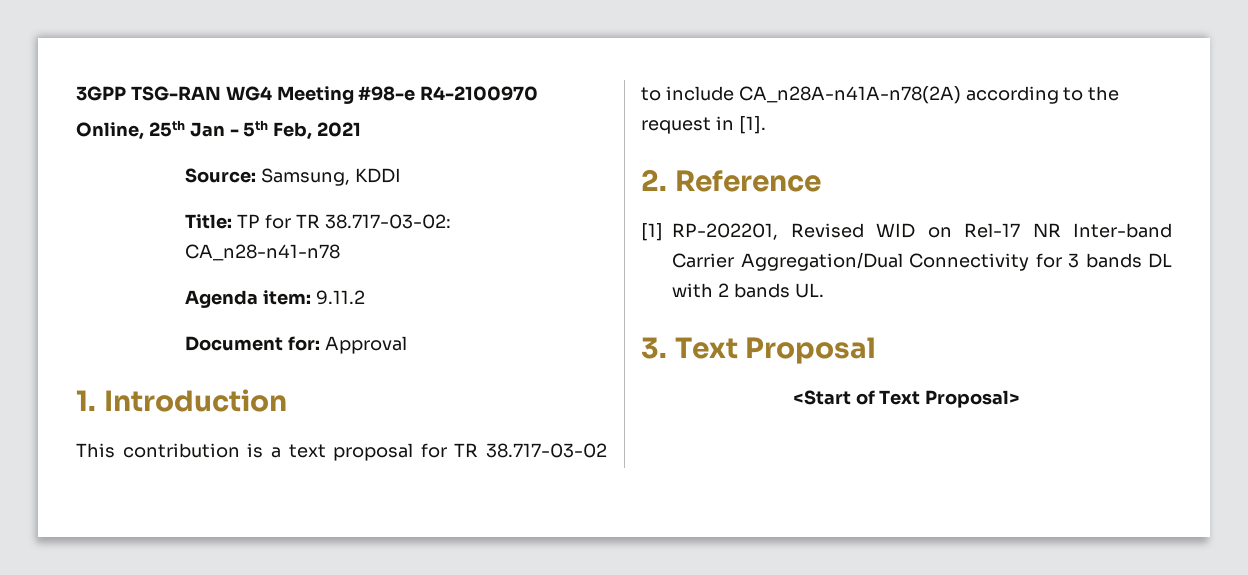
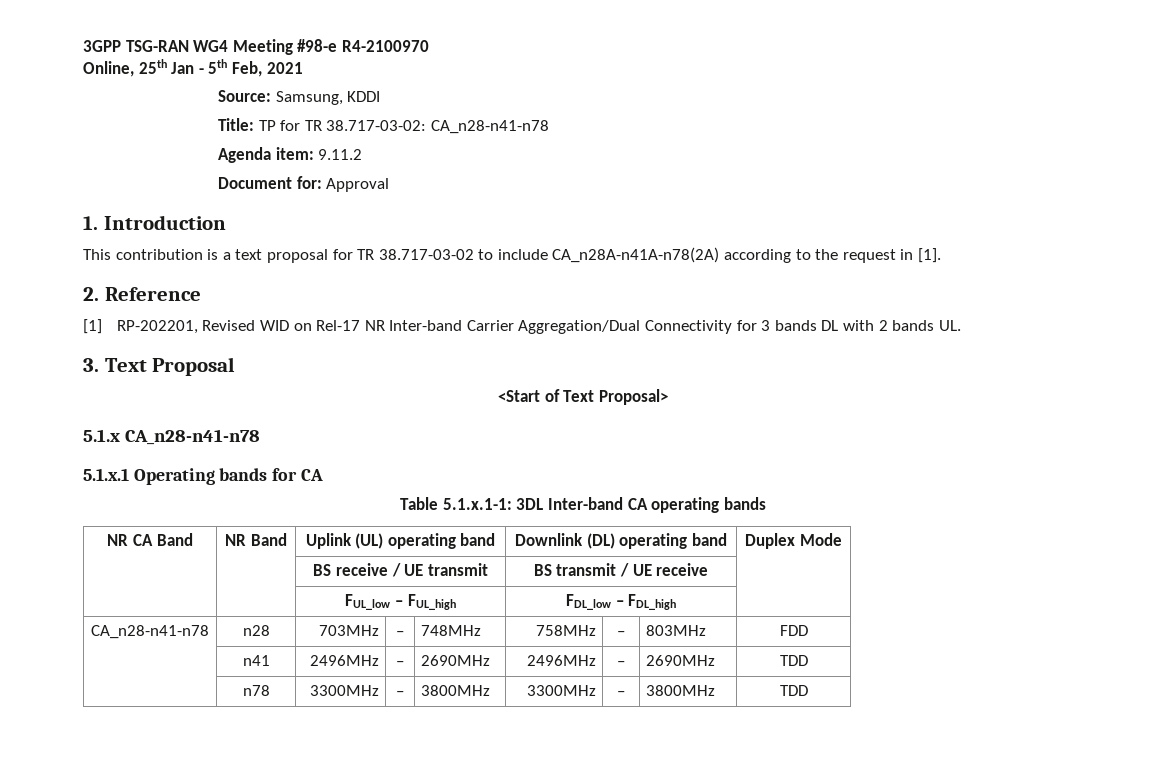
(1021, 399) none -> [83,429,261,445] [83,468,323,485] [400,497,766,513] [107,533,193,546] [225,533,287,546] [305,533,496,549] [515,533,727,549] [745,533,842,549] [313,563,488,577] [533,563,709,577] [345,594,456,610] [565,594,677,610] [91,625,209,639] [242,625,270,636] [318,625,379,636] [396,631,404,636] [421,625,482,636] [535,625,596,636] [617,631,625,636] [646,625,707,636] [779,625,808,636] [242,655,270,666] [309,655,379,666] [396,661,404,666] [421,655,491,666] [526,655,596,666] [617,661,625,666] [646,655,716,666] [779,655,808,666] [242,685,270,696] [309,685,379,696] [396,691,404,696] [421,685,491,696] [526,685,596,696] [617,691,625,696] [646,685,716,696] [779,685,808,696] // 5.1.x CA_n28-n41-n78 // 5.1.x.1 Operating bands for CA // Table 5.1.x.1-1: 3DL Inter-band CA operating bands // NR CA Band | NR Band | Uplink (UL) operating band | Downlink (DL) operating band | Duplex Mode // | | BS receive / UE transmit | BS transmit / UE receive | // | | FUL_low – FUL_high | FDL_low – FDL_high | // CA_n28-n41-n78 | n28 | 703MHz | – | 748MHz | 758MHz | – | 803MHz | FDD // | n41 | 2496MHz | – | 2690MHz | 2496MHz | – | 2690MHz | TDD // | n78 | 3300MHz | – | 3800MHz | 3300MHz | – | 3800MHz | TDD

